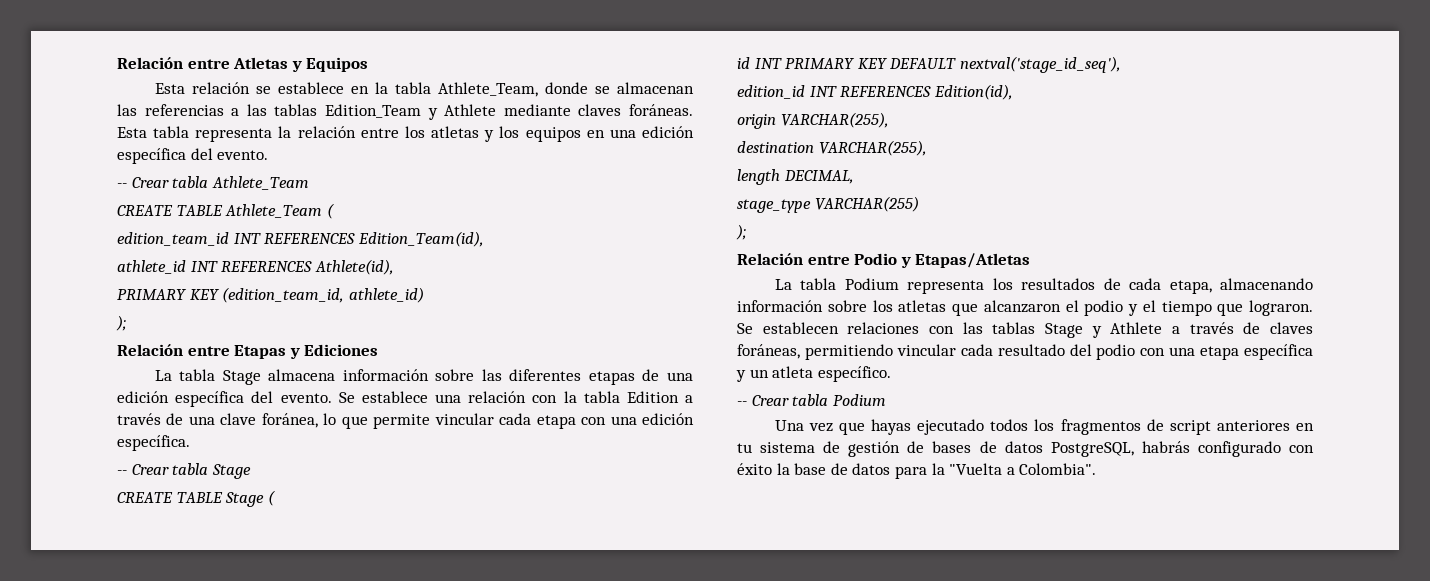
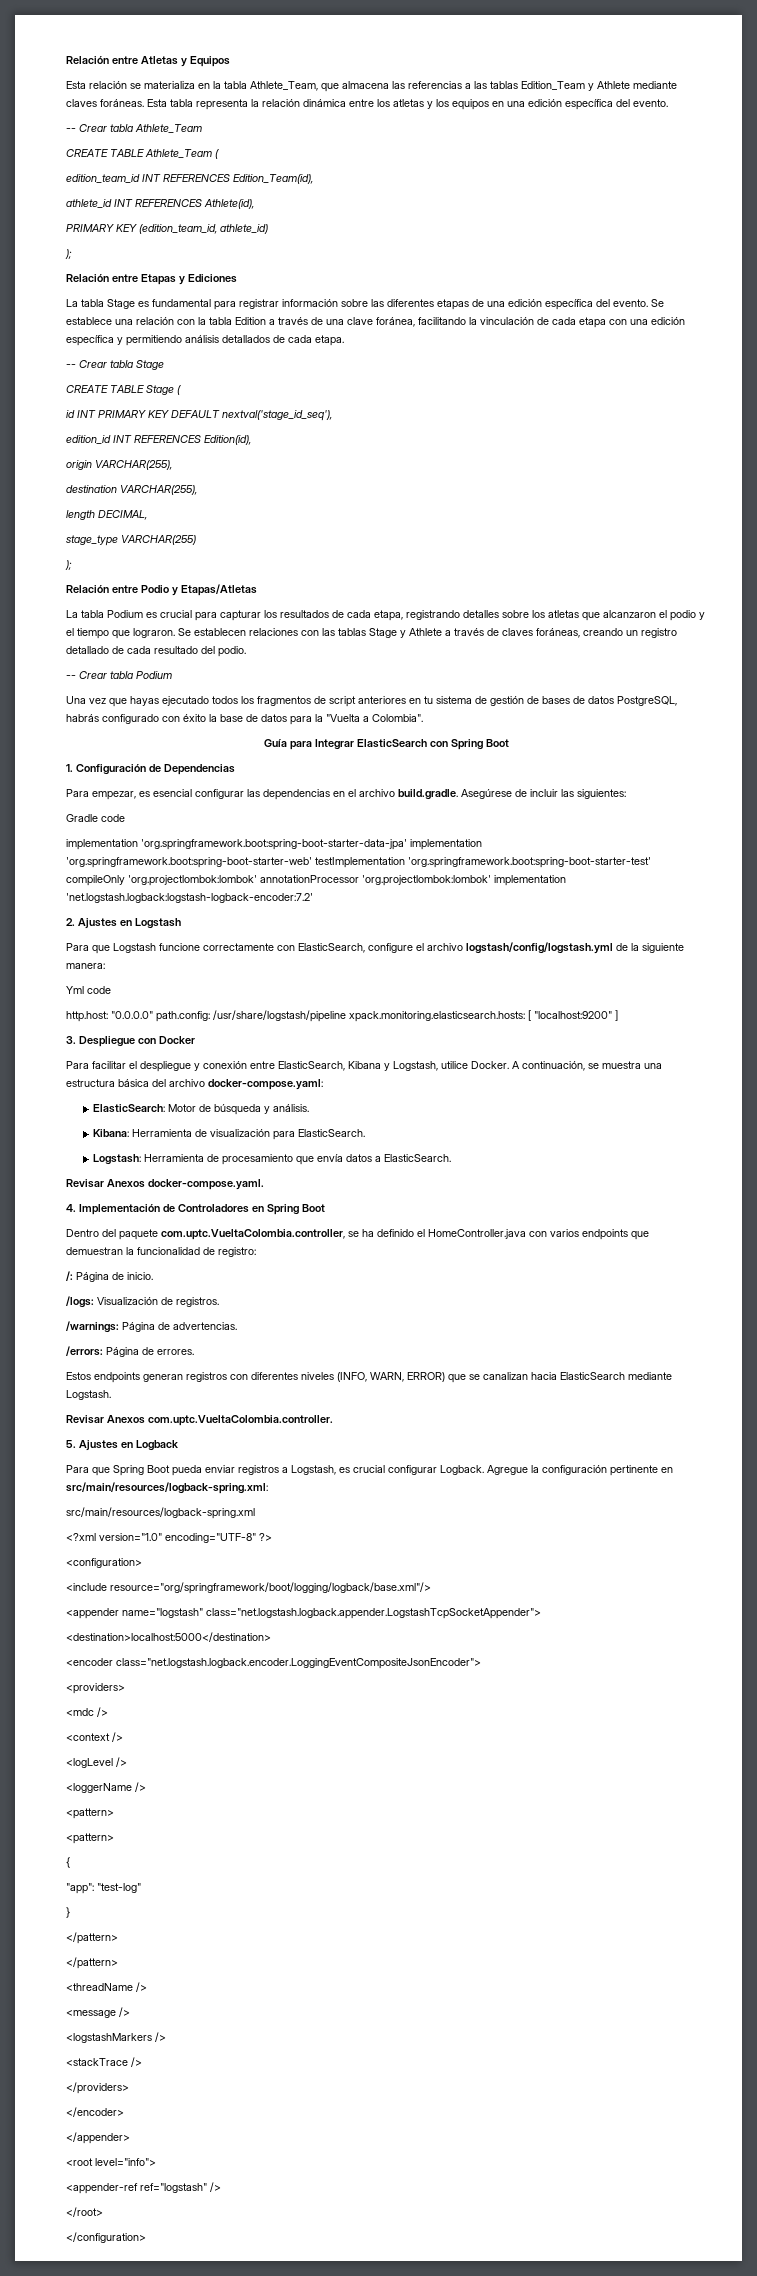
[277,82,344,94] establece -> [144,81,195,89] materializa
[544,82,695,94] donde se almacenan -> [321,81,389,92] que almacena
(356, 132) none -> [303,99,346,107] dinámica
[268,369,336,381] almacena -> [138,299,279,310] es fundamental para registrar
[323,413,494,429] lo que permite vincular -> [418,317,549,325] facilitando la vinculación de
[117,435,190,451] específica. -> [66,335,344,346] específica y permitiendo análisis detallados de cada etapa.
[907,280,985,294] representa -> [146,610,261,621] es crucial para capturar
[1220,278,1313,290] [737,300,823,312] almacenando información -> [406,610,499,620] registrando detalles
[804,344,1313,360] [736,366,891,382] permitiendo vincular cada resultado del podio con una etapa específica y un atleta específico. -> [583,628,677,638] [66,646,246,657] creando un registro detallado de cada resultado del podio.
(1097, 469) none -> [264,739,509,750] [66,764,235,775] [66,789,626,800] [66,814,125,822] [66,839,482,850] [66,857,651,868] [66,875,566,886] [66,893,313,903] [66,918,181,929] [66,942,684,954] [66,963,105,969] [66,986,111,994] [66,1010,618,1022] [66,1036,195,1047] [66,1061,662,1072] [66,1079,323,1090] [92,1104,309,1115] [92,1129,365,1140] [92,1154,451,1165] [66,1179,264,1190] [66,1204,325,1215] [66,1229,649,1240] [66,1247,256,1257] [66,1271,153,1282] [66,1296,219,1308] [66,1321,237,1333] [66,1346,194,1357] [66,1372,672,1383] [66,1390,111,1400] [66,1415,333,1426] [66,1440,178,1451] [66,1465,673,1476] [66,1482,268,1494] [66,1507,255,1519] [66,1533,272,1543] [66,1558,142,1568] [66,1582,431,1594] [66,1608,541,1619] [66,1632,271,1642] [66,1658,481,1669] [66,1683,125,1694] [66,1707,108,1717] [66,1732,123,1742] [66,1757,127,1768] [66,1782,146,1793] [66,1808,114,1819] [66,1833,114,1844] [66,1857,70,1868] [66,1883,141,1894] [66,1907,70,1918] [66,1932,118,1944] [66,1957,118,1969] [66,1982,147,1992] [66,2007,130,2018] [66,2032,166,2043] [66,2057,142,2067] [66,2082,129,2094] [66,2107,124,2117] [66,2132,130,2144] [66,2158,156,2166] [66,2182,221,2194] [66,2207,103,2217] [66,2232,146,2243] // Guía para Integrar ElasticSearch con Spring Boot // 1. Configuración de Dependencias // Para empezar, es esencial configurar las dependencias en el archivo build.gradle. Asegúrese de incluir las siguientes: // Gradle code // implementation 'org.springframework.boot:spring-boot-starter-data-jpa' implementation 'org.springframework.boot:spring-boot-starter-web' testImplementation 'org.springframework.boot:spring-boot-starter-test' compileOnly 'org.projectlombok:lombok' annotationProcessor 'org.projectlombok:lombok' implementation 'net.logstash.logback:logstash-logback-encoder:7.2' // 2. Ajustes en Logstash // Para que Logstash funcione correctamente con ElasticSearch, configure el archivo logstash/config/logstash.yml de la siguiente manera: // Yml code // http.host: "0.0.0.0" path.config: /usr/share/logstash/pipeline xpack.monitoring.elasticsearch.hosts: [ "localhost:9200" ] // 3. Despliegue con Docker // Para facilitar el despliegue y conexión entre ElasticSearch, Kibana y Logstash, utilice Docker. A continuación, se muestra una estructura básica del archivo docker-compose.yaml: // ElasticSearch: Motor de búsqueda y análisis. // Kibana: Herramienta de visualización para ElasticSearch. // Logstash: Herramienta de procesamiento que envía datos a ElasticSearch. // Revisar Anexos docker-compose.yaml. // 4. Implementación de Controladores en Spring Boot // Dentro del paquete com.uptc.VueltaColombia.controller, se ha definido el HomeController.java con varios endpoints que demuestran la funcionalidad de registro: // /: Página de inicio. // /logs: Visualización de registros. // /warnings: Página de advertencias. // /errors: Página de errores. // Estos endpoints generan registros con diferentes niveles (INFO, WARN, ERROR) que se canalizan hacia ElasticSearch mediante Logstash. // Revisar Anexos com.uptc.VueltaColombia.controller. // 5. Ajustes en Logback // Para que Spring Boot pueda enviar registros a Logstash, es crucial configurar Logback. Agregue la configuración pertinente en src/main/resources/logback-spring.xml: // src/main/resources/logback-spring.xml // <?xml version="1.0" encoding="UTF-8" ?> // <configuration> // <include resource="org/springframework/boot/logging/logback/base.xml"/> // <appender name="logstash" class="net.logstash.logback.appender.LogstashTcpSocketAppender"> // <destination>localhost:5000</destination> // <encoder class="net.logstash.logback.encoder.LoggingEventCompositeJsonEncoder"> // <providers> // <mdc /> // <context /> // <logLevel /> // <loggerName /> // <pattern> // <pattern> // { // "app": "test-log" // } // </pattern> // </pattern> // <threadName /> // <message /> // <logstashMarkers /> // <stackTrace /> // </providers> // </encoder> // </appender> // <root level="info"> // <appender-ref ref="logstash" /> // </root> // </configuration>

